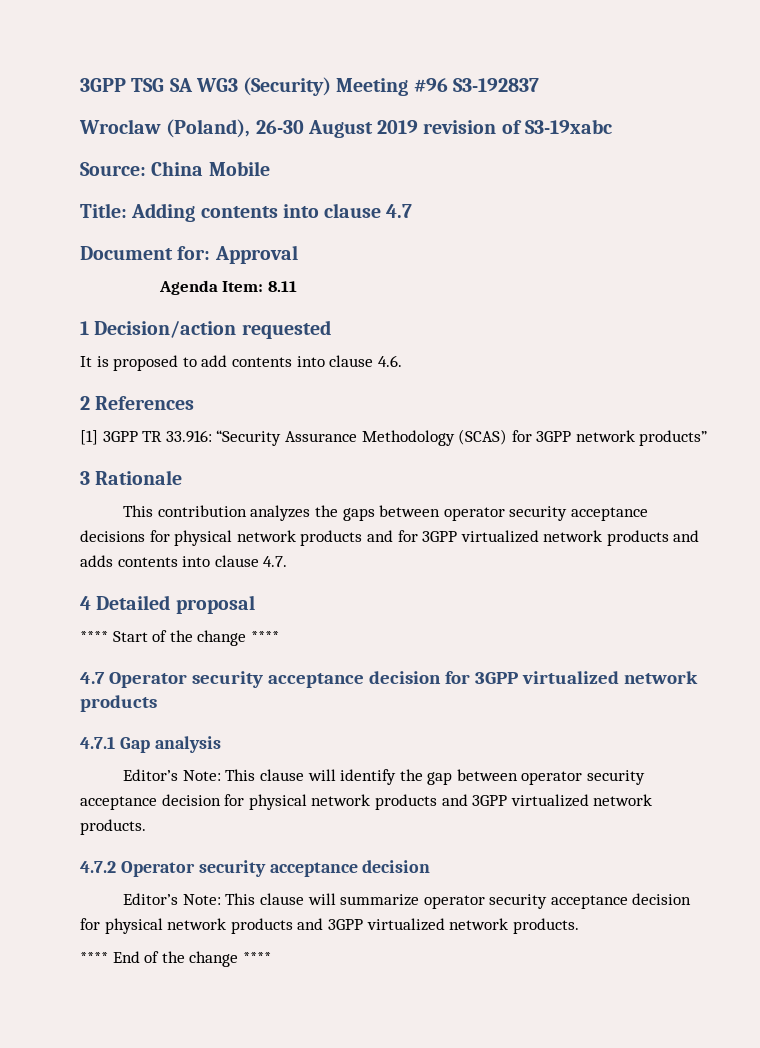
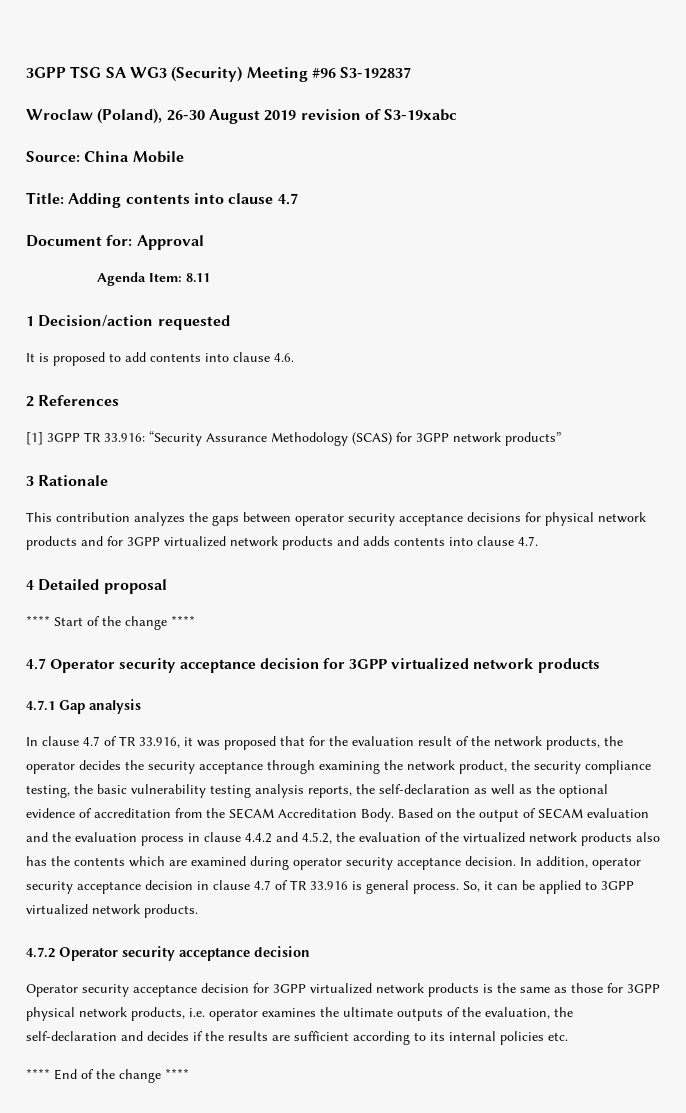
[123,769,646,785] [80,794,468,810] Editor’s Note: This clause will identify the gap between operator security acceptance decision for physical network products and -> [26,736,623,750] [26,760,651,774] [26,784,608,798] [26,808,649,822] [26,832,660,846] [26,856,641,870] [26,880,597,894] In clause 4.7 of TR 33.916, it was proposed that for the evaluation result of the network products, the operator decides the security acceptance through examining the network product, the security compliance testing, the basic vulnerability testing analysis reports, the self-declaration as well as the optional evidence of accreditation from the SECAM Accreditation Body. Based on the output of SECAM evaluation and the evaluation process in clause 4.4.2 and 4.5.2, the evaluation of the virtualized network products also has the contents which are examined during operator security acceptance decision. In addition, operator security acceptance decision in clause 4.7 of TR 33.916 is general process. So, it can be applied to
[123,893,692,909] [80,918,579,934] Editor’s Note: This clause will summarize operator security acceptance decision for physical network products and 3GPP virtualized network products. -> [26,983,660,997] [26,1007,573,1021] [26,1031,568,1045] Operator security acceptance decision for 3GPP virtualized network products is the same as those for 3GPP physical network products, i.e. operator examines the ultimate outputs of the evaluation, the self-declaration and decides if the results are sufficient according to its internal policies etc.

